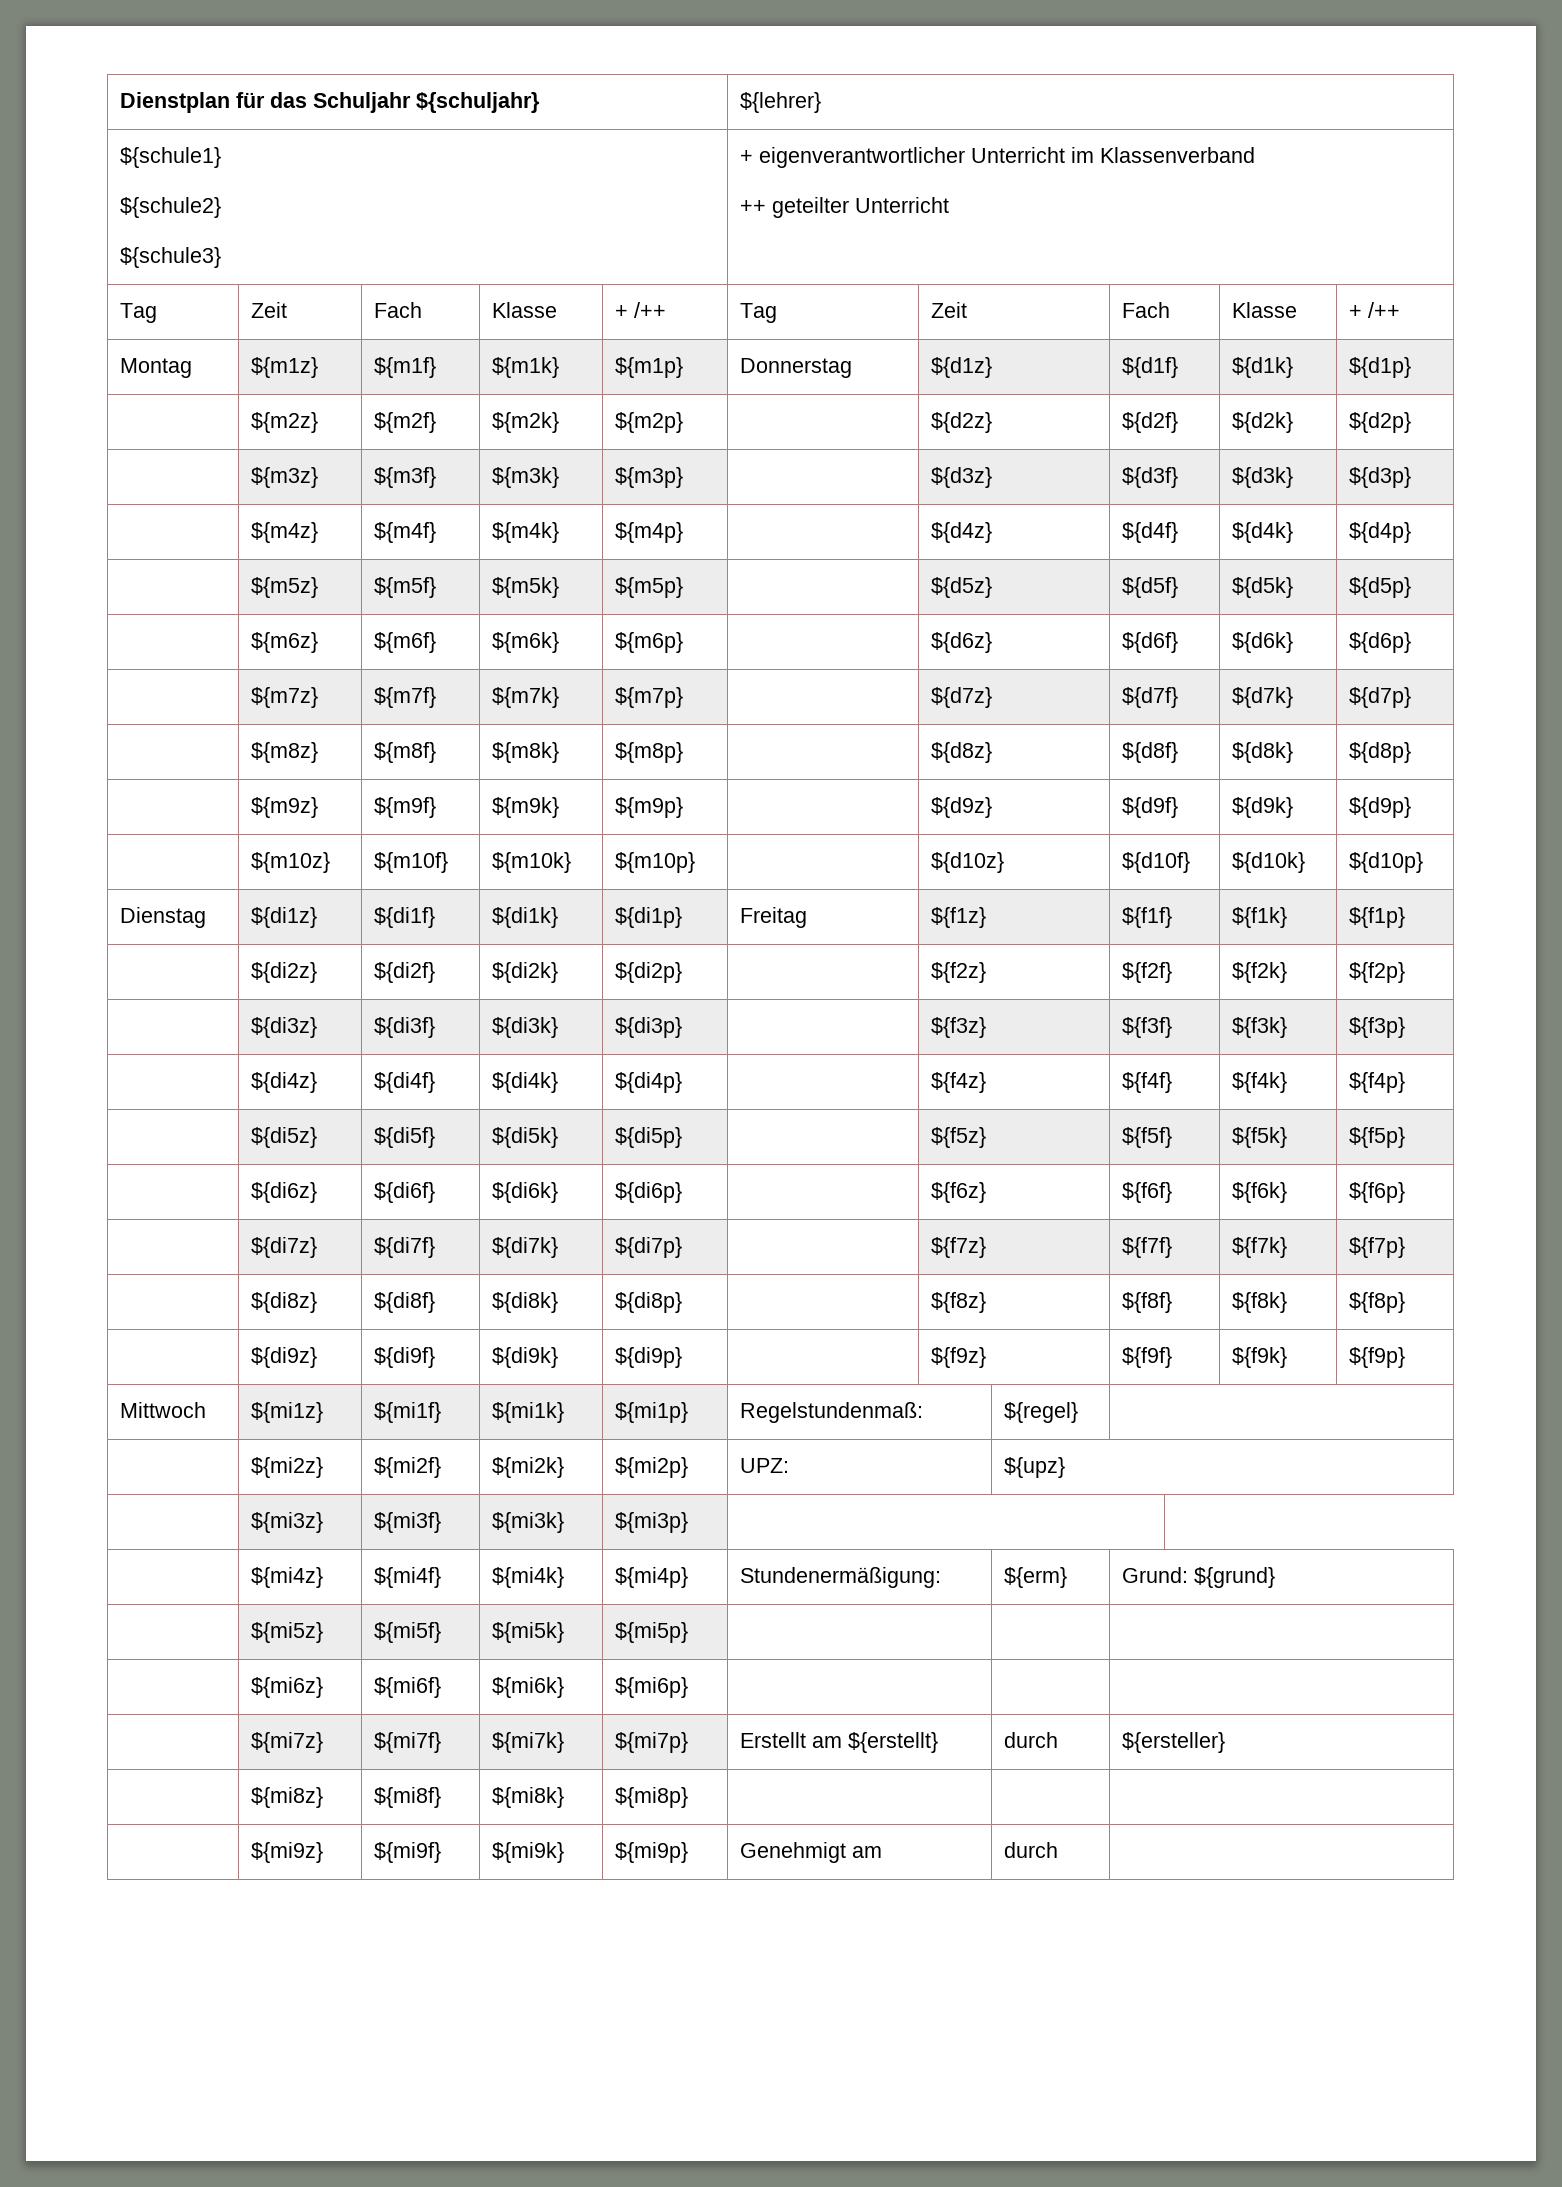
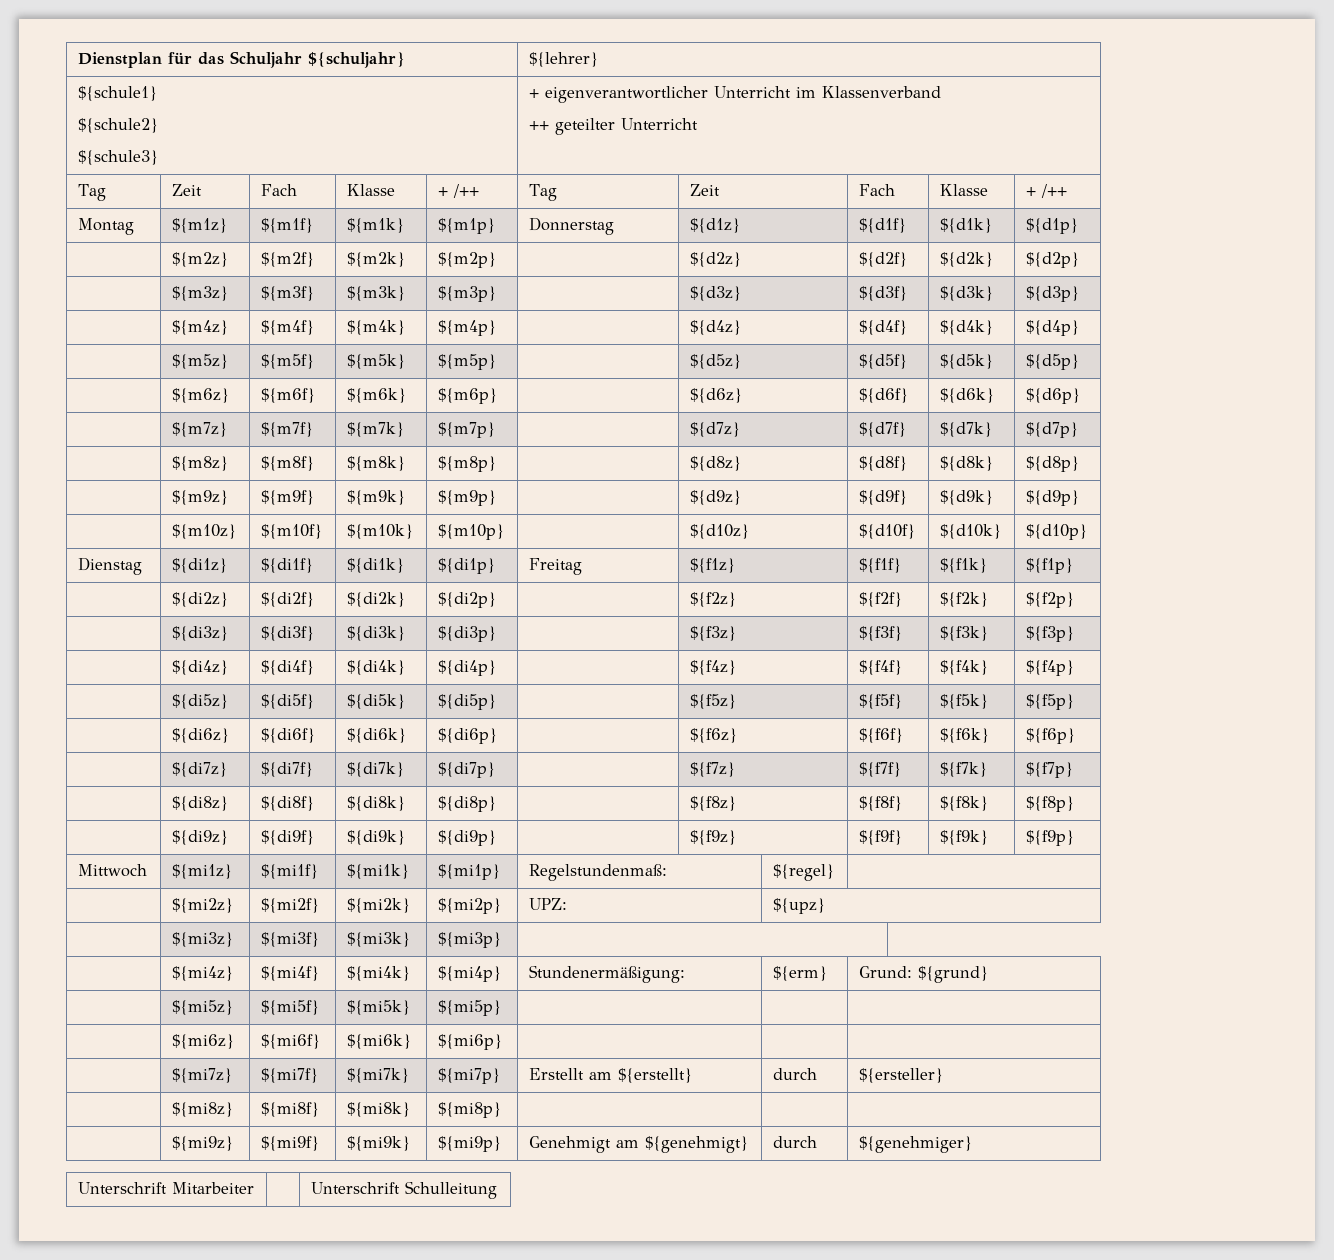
[1004,1842,1059,1858] | durch | -> [645,1136,749,1153] [773,1136,818,1148] [859,1136,973,1153] [78,1182,255,1194] [311,1181,498,1199] ${genehmigt} | durch | ${genehmiger} // Unterschrift Mitarbeiter | | Unterschrift Schulleitung

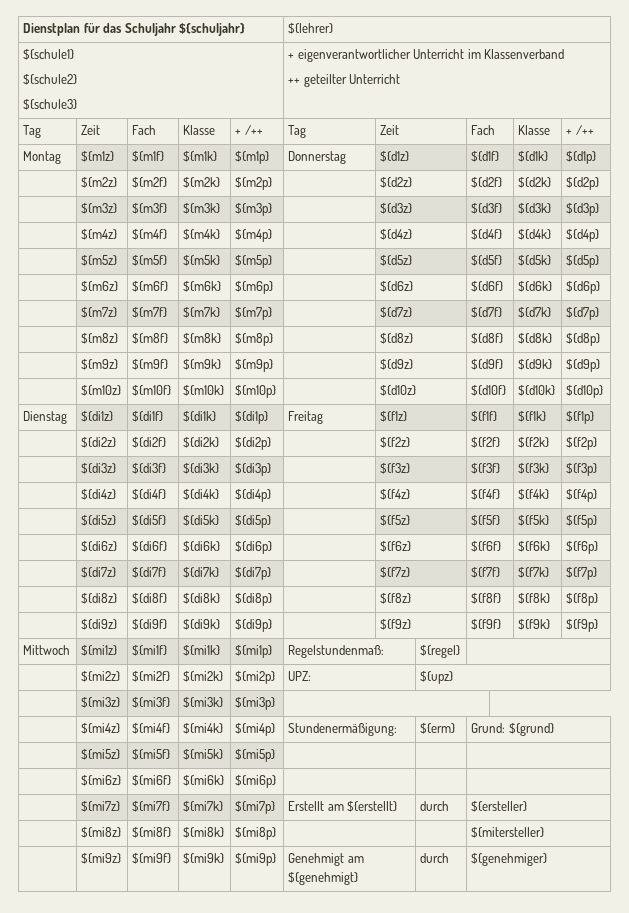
(502, 1110) none -> [471,827,545,838] ${mitersteller}
[78,1182,255,1194] [311,1181,498,1199] // Unterschrift Mitarbeiter | | Unterschrift Schulleitung -> (548, 859) none

